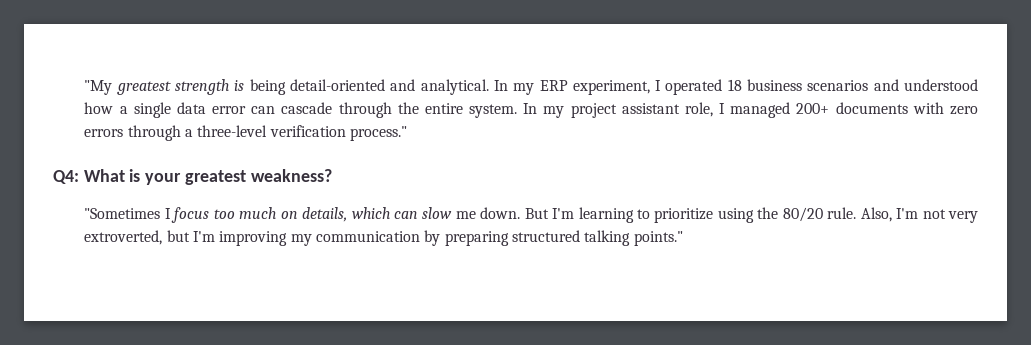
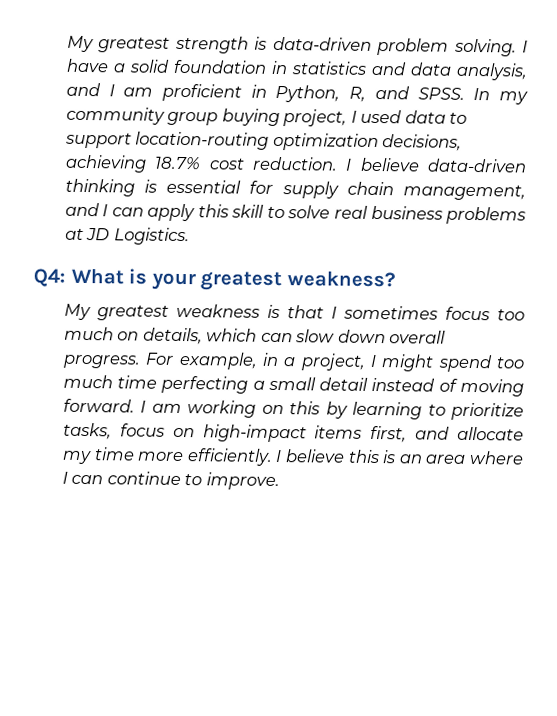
[84,80,113,95] "My -> [66,35,94,53] My
[249,79,979,95] [84,102,978,118] [84,125,408,141] being detail-oriented and analytical. In my ERP experiment, I operated 18 business scenarios and understood how a single data error can cascade through the entire system. In my project assistant role, I managed 200+ documents with zero errors through a three-level verification process." -> [272,36,528,57] [65,58,528,81] [65,82,529,105] [65,106,468,127] [64,131,463,152] [64,154,527,173] [64,178,526,201] [64,202,526,225] [64,227,190,246] data-driven problem solving. I have a solid foundation in statistics and data analysis, and I am proficient in Python, R, and SPSS. In my community group buying project, I used data to support location-routing optimization decisions, achieving 18.7% cost reduction. I believe data-driven thinking is essential for supply chain management, and I can apply this skill to solve real business problems at JD Logistics.
[84,208,171,219] "Sometimes I -> [63,303,438,321] My greatest weakness is that I sometimes
[455,207,978,223] [84,230,683,246] me down. But I'm learning to prioritize using the 80/20 rule. Also, I'm not very extroverted, but I'm improving my communication by preparing structured talking points." -> [337,329,447,344] [62,351,525,373] [62,374,524,397] [62,398,524,421] [62,422,524,443] [61,447,524,466] [61,471,280,491] down overall progress. For example, in a project, I might spend too much time perfecting a small detail instead of moving forward. I am working on this by learning to prioritize tasks, focus on high-impact items first, and allocate my time more efficiently. I believe this is an area where I can continue to improve.

